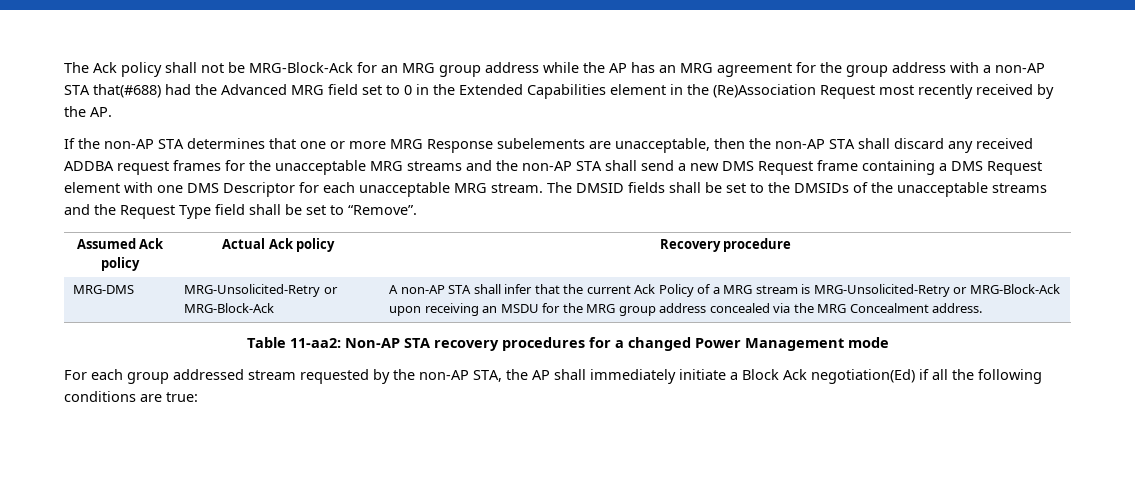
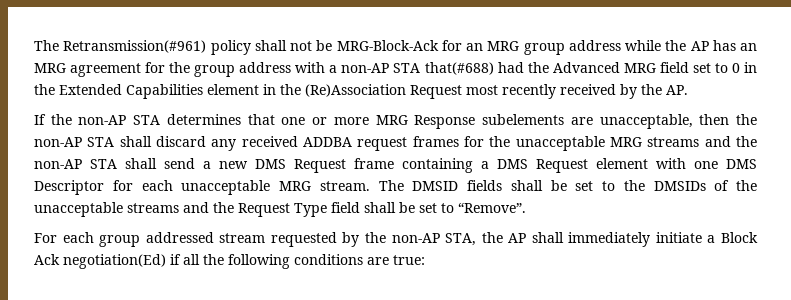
[64,62,117,73] The Ack -> [34,40,207,53] The Retransmission(#961)
[76,238,165,249] [101,257,140,271] [221,238,336,252] [659,238,792,252] [73,285,135,294] [184,284,338,297] [184,303,275,313] [389,284,1060,297] [389,303,983,316] [246,337,889,351] // Assumed Ack policy | Actual Ack policy | Recovery procedure // MRG-DMS | MRG-Unsolicited-Retry or MRG-Block-Ack | A non-AP STA shall infer that the current Ack Policy of a MRG stream is MRG-Unsolicited-Retry or MRG-Block-Ack upon receiving an MSDU for the MRG group address concealed via the MRG Concealment address. // Table 11-aa2: Non-AP STA recovery procedures for a changed Power Management mode -> (526, 207) none

